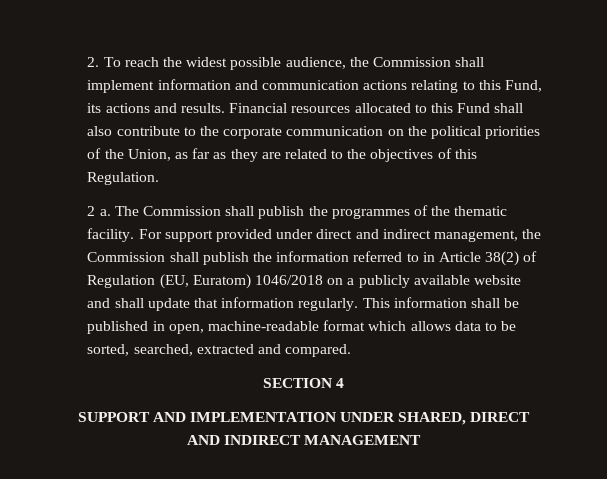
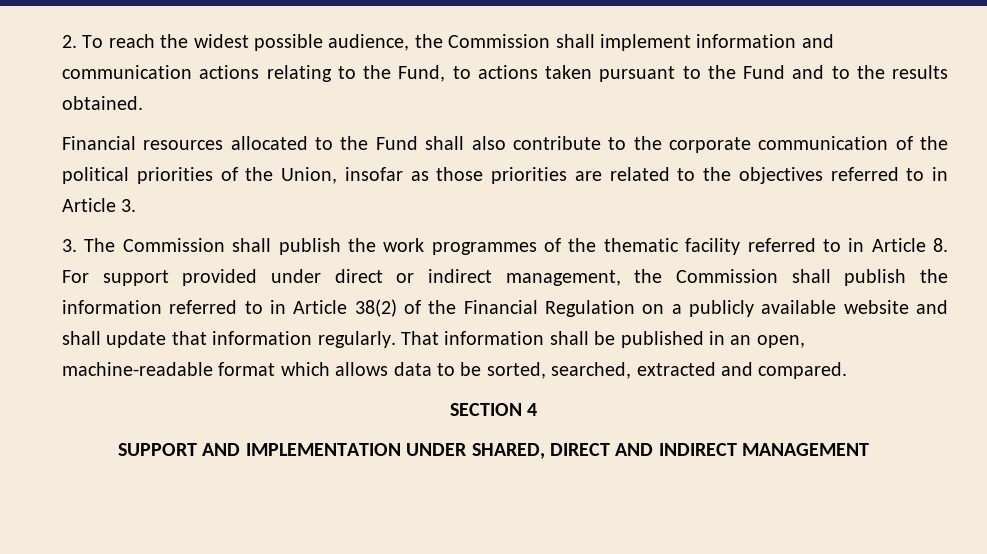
[478,80,542,92] [87,103,225,113] this Fund, its actions and results. -> [363,65,949,82] [62,96,144,110] the Fund, to actions taken pursuant to the Fund and to the results obtained. //
[430,103,453,113] this -> [340,136,369,150] the
[387,129,404,136] on -> [895,136,913,150] of
[174,148,258,162] as far as they -> [344,167,568,184] insofar as those priorities
[437,148,477,159] [87,172,160,185] [87,206,111,216] of this Regulation. // 2 a. -> [830,167,949,181] [62,198,137,212] [62,239,78,252] referred to in Article 3. // 3.
(328, 211) none -> [383,238,425,252] work
[87,228,135,242] facility. -> [685,238,949,255] facility referred to in Article 8.
[355,229,379,239] and -> [396,273,415,283] or
[87,274,323,289] Regulation (EU, Euratom) 1046/2018 -> [428,300,636,317] the Financial Regulation
[362,298,390,308] This -> [401,331,440,345] That
(165, 326) none -> [730,335,752,345] an

